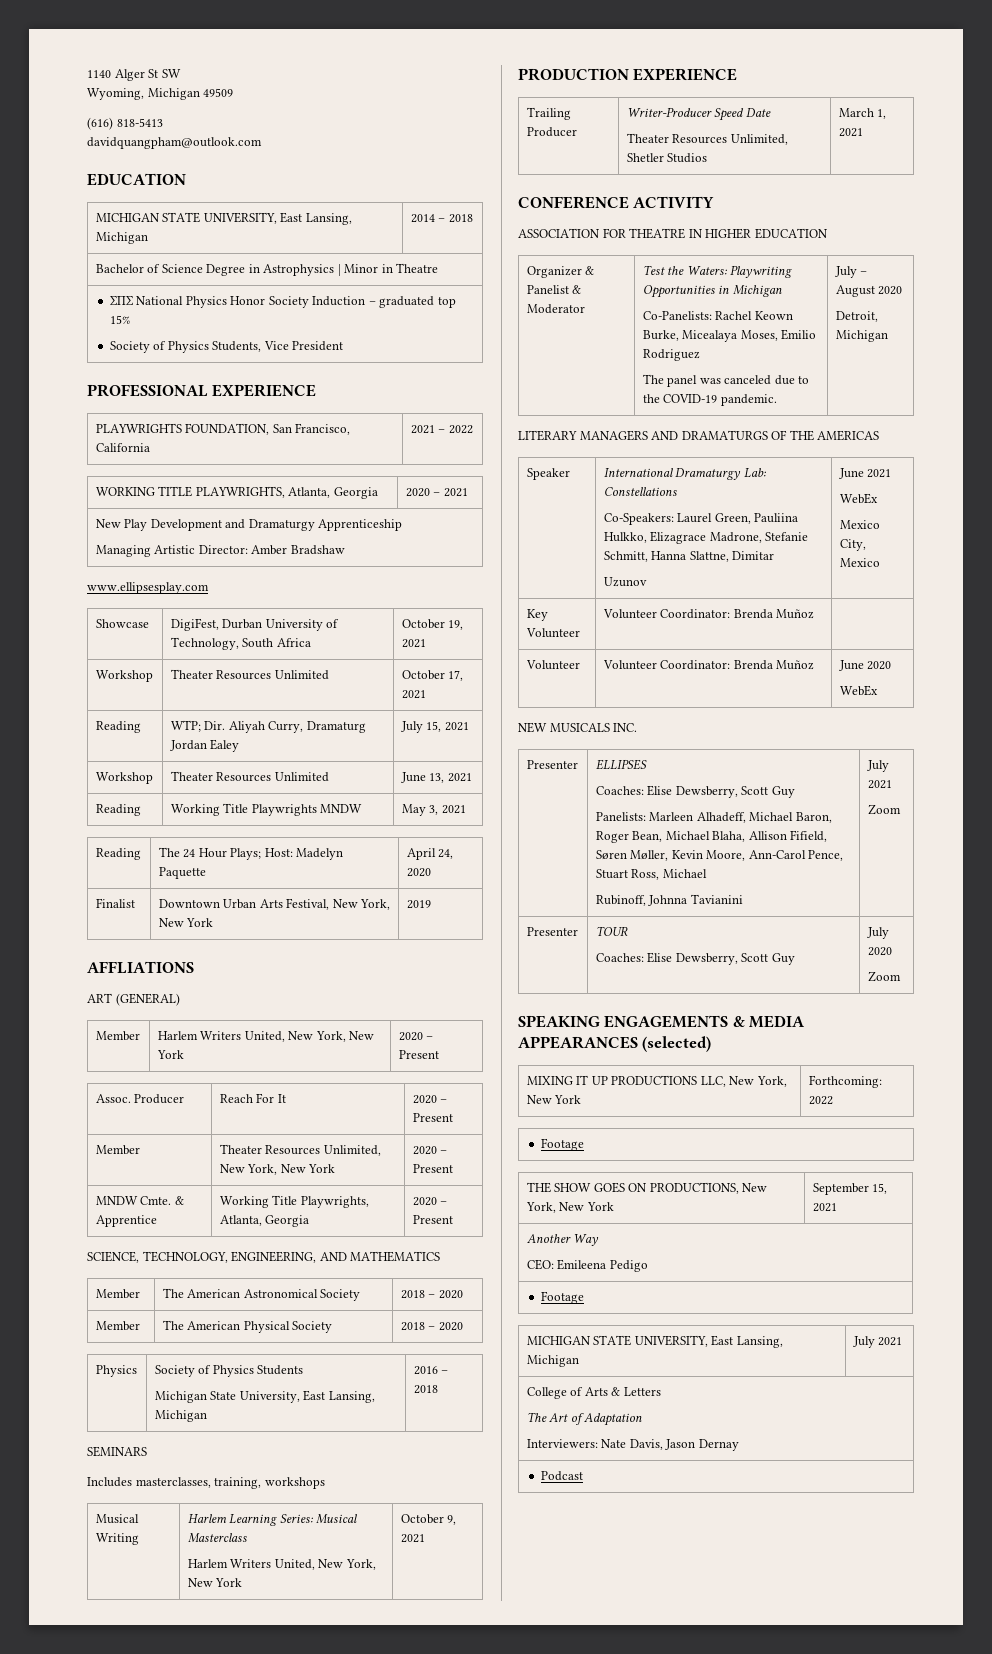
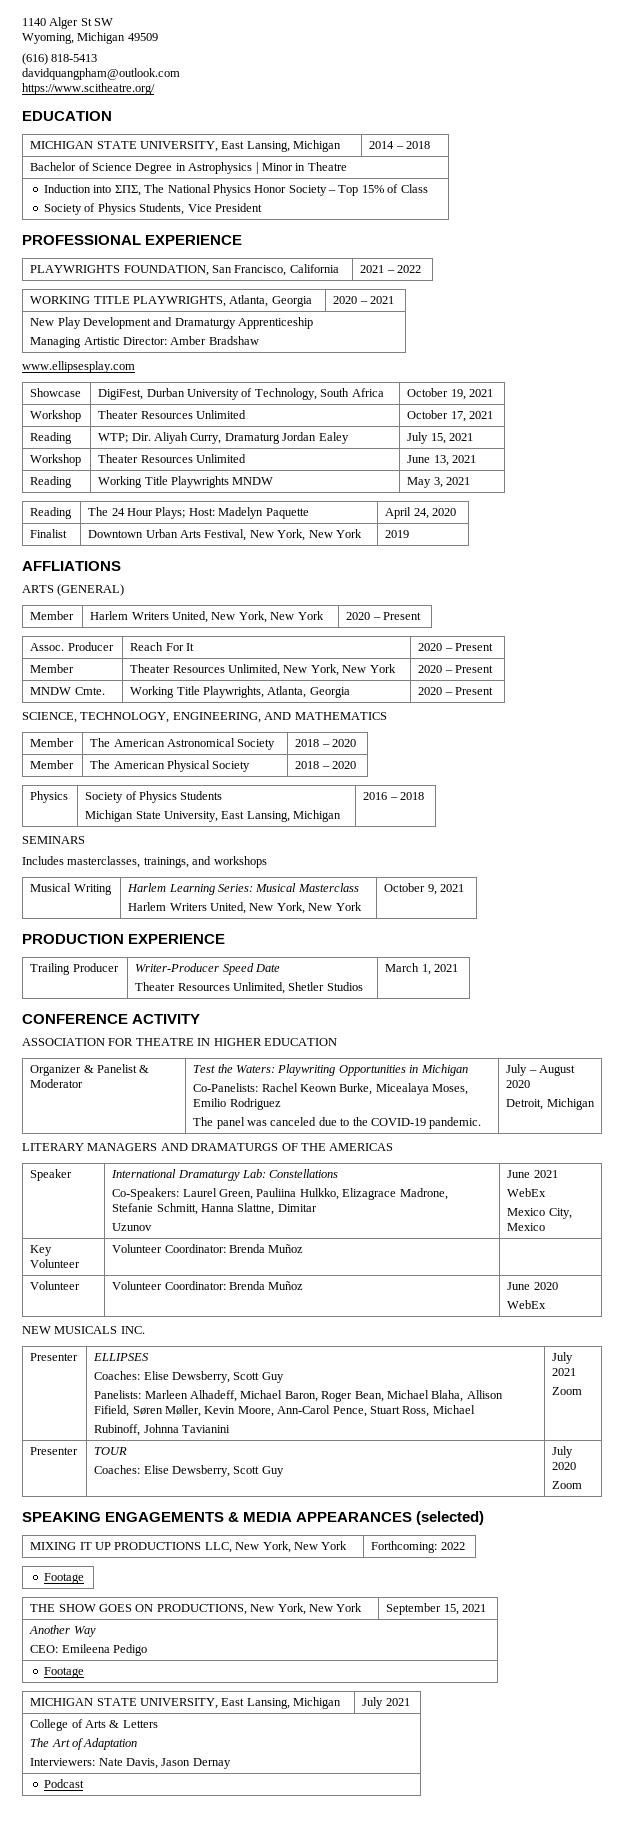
(262, 143) none -> [22,83,155,95] // https://www.scitheatre.org/
[109,296,456,308] ΣΠΣ National Physics Honor Society Induction – graduated top -> [44,184,359,196] Induction into ΣΠΣ, The National Physics Honor Society – Top
(130, 319) none -> [387,184,428,193] of Class
[87,993,112,1003] ART -> [22,585,54,593] ARTS
[174,1196,184,1205] [95,1215,157,1227] & Apprentice -> (105, 691) none
[214,1477,262,1489] training, -> [143,856,212,868] trainings, and

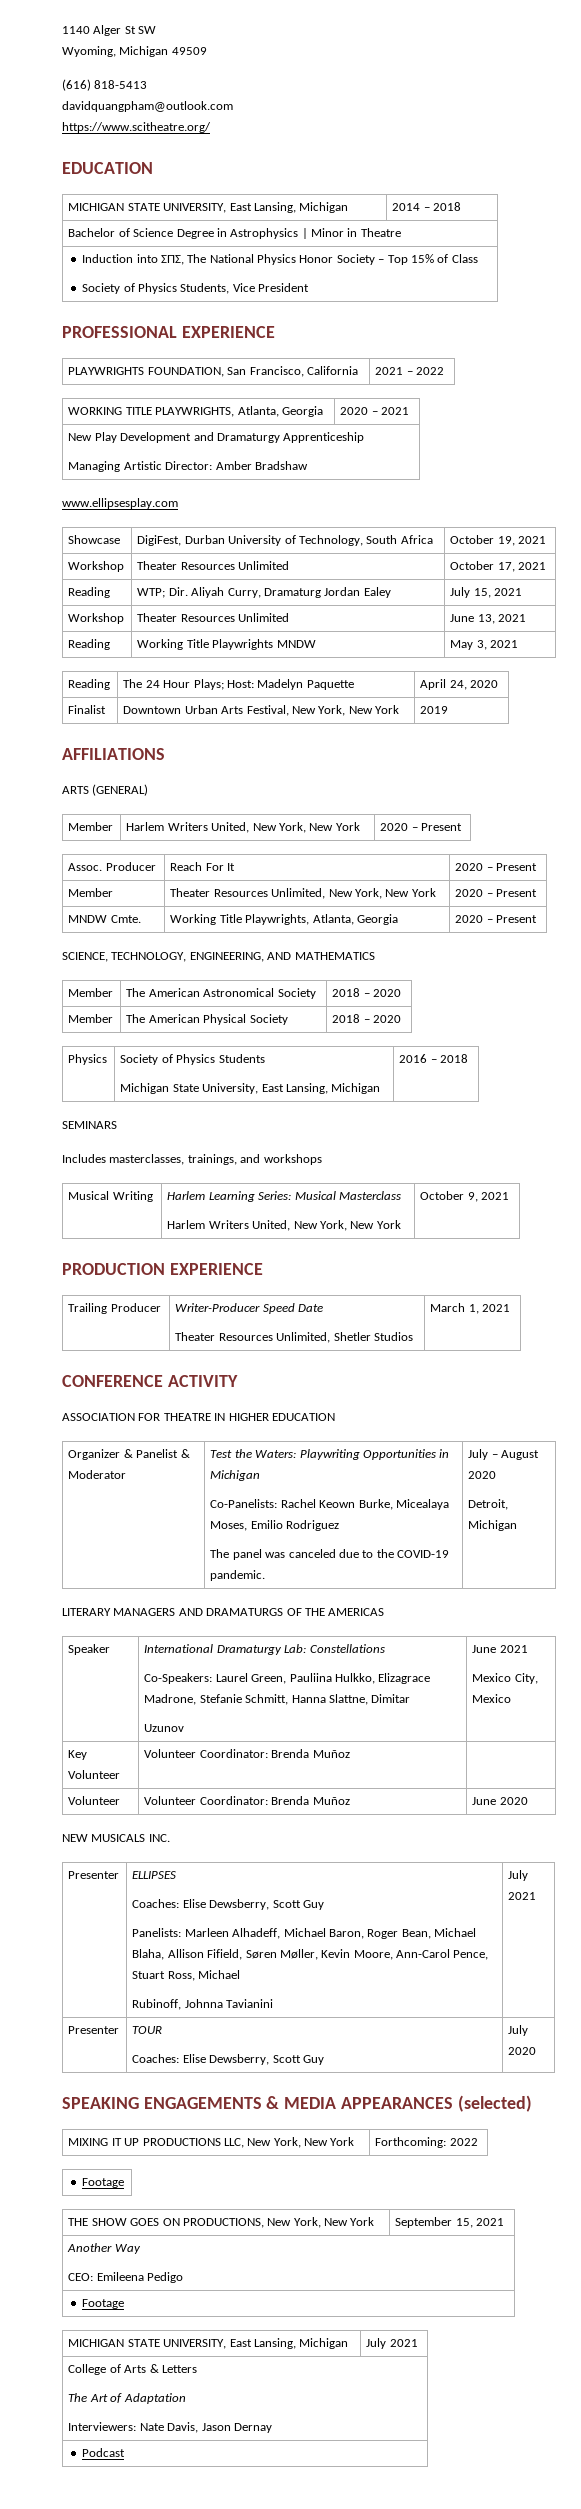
[22,561,121,571] AFFLIATIONS -> [62,748,165,760] AFFILIATIONS
[507,1188,547,1197] // WebEx -> (528, 1649) none
[507,1300,547,1309] // WebEx -> (528, 1801) none
[552,1387,583,1395] // Zoom -> (537, 1896) none
[552,1481,583,1489] // Zoom -> (537, 2051) none

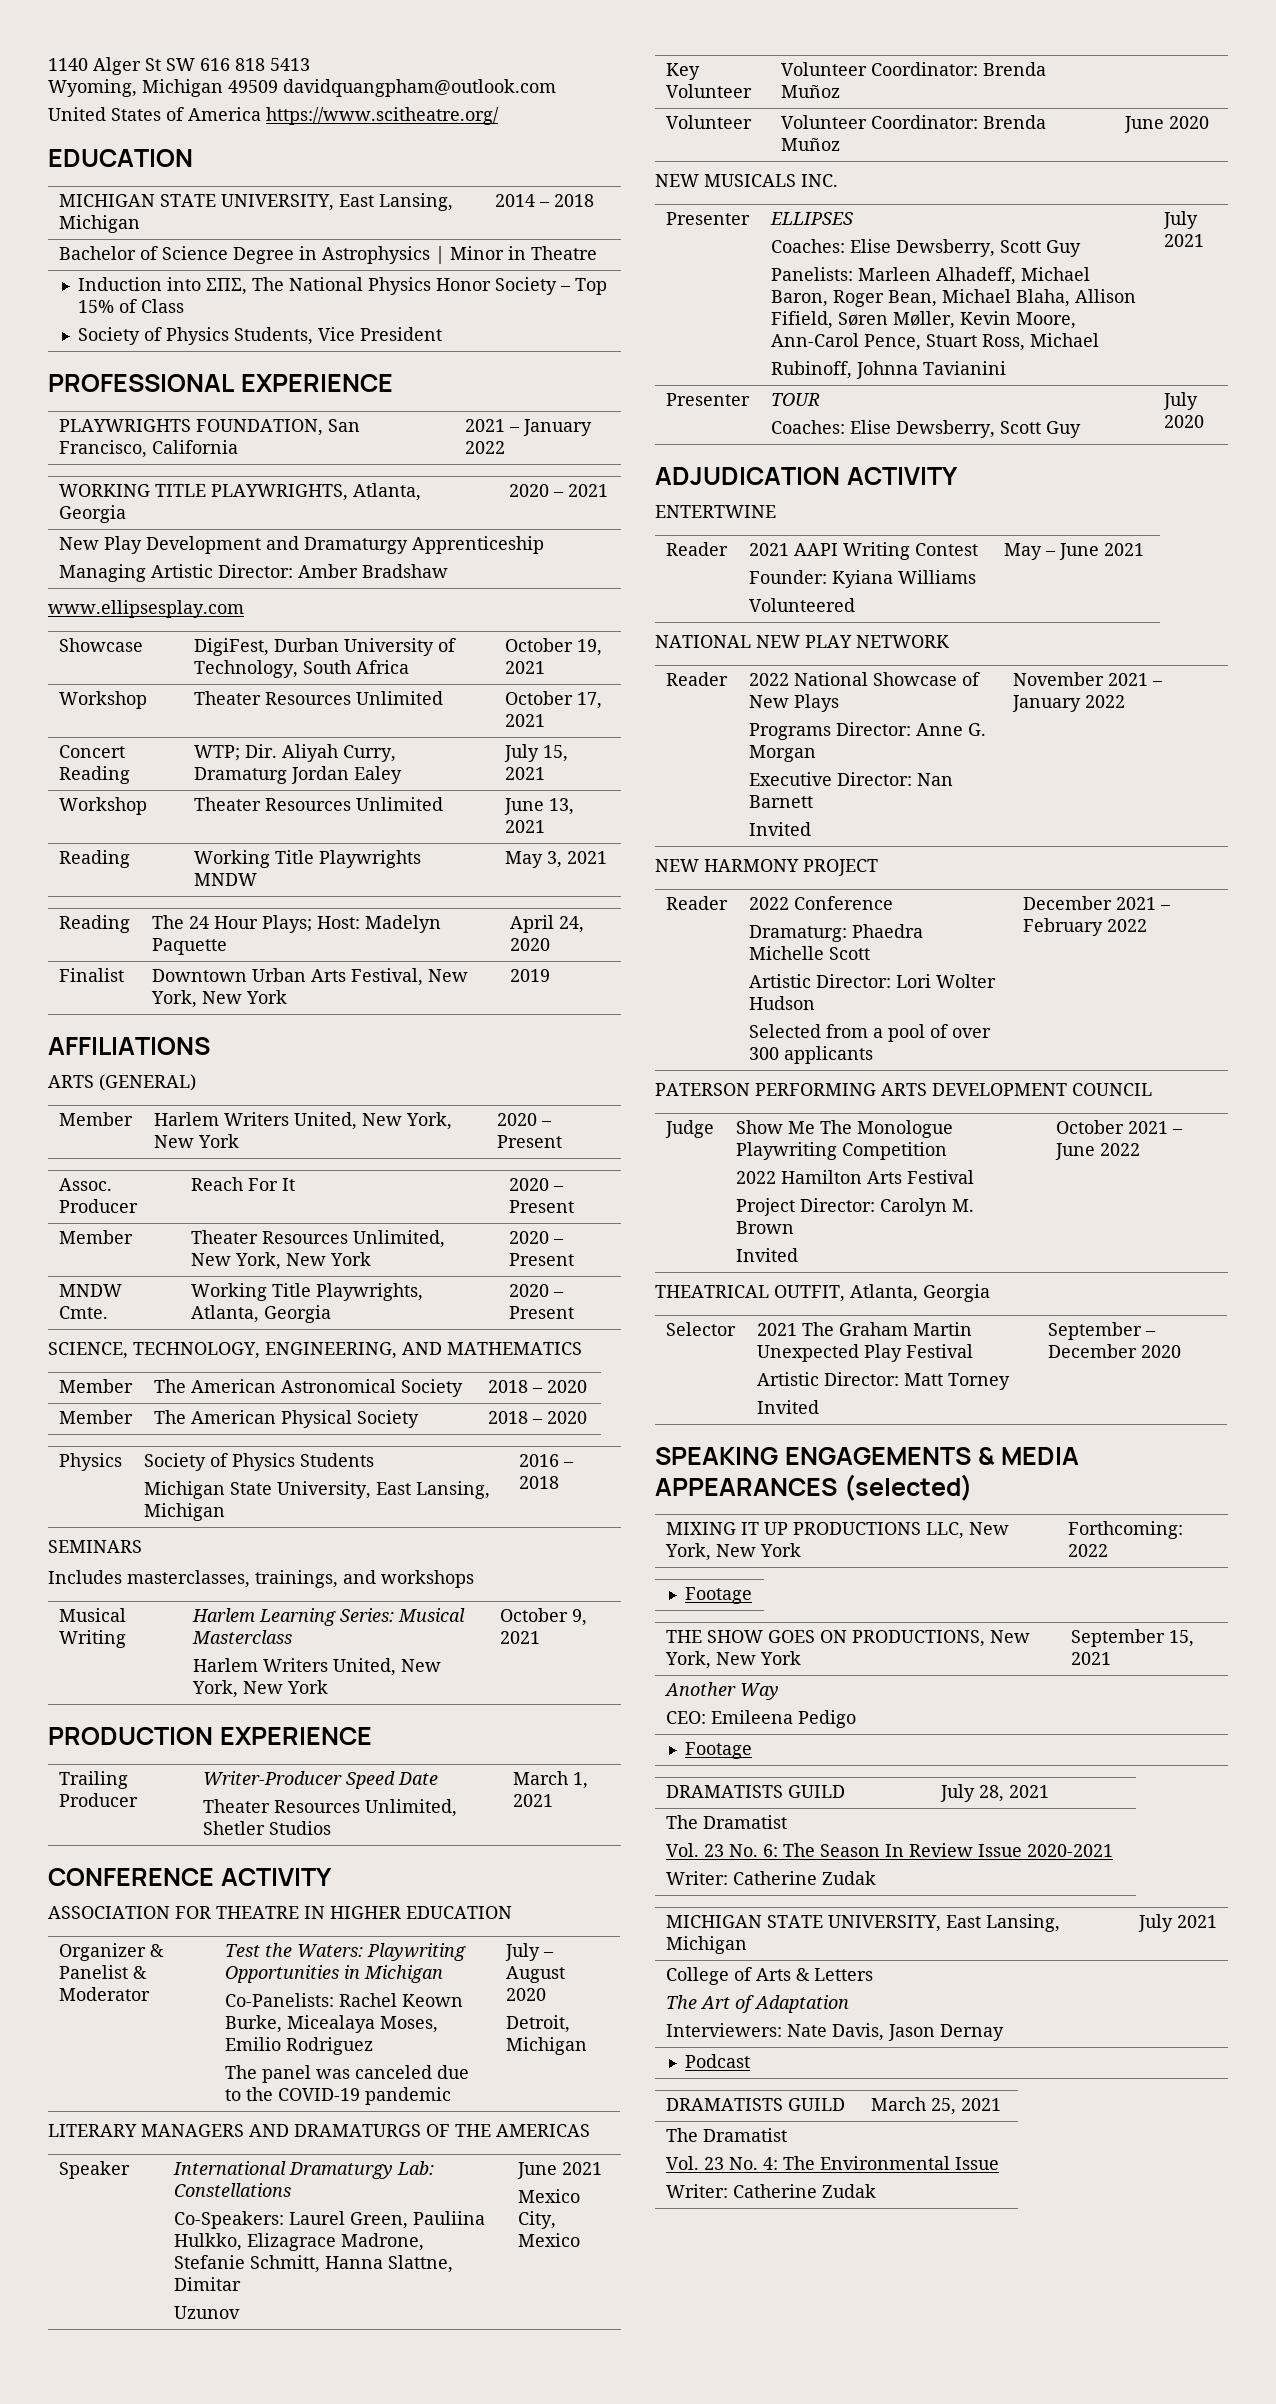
(157, 30) none -> [200,58,310,71] 616 818 5413
[62,79,148,91] // (616) 818-5413 // -> (278, 86) none
(233, 106) none -> [48,107,261,121] United States of America
(413, 373) none -> [522,419,592,436] January
(547, 566) none -> [58,745,125,758] Concert
[210,1570,266,1581] pandemic. -> [364,2087,451,2105] pandemic
(537, 2051) none -> [655,467,958,485] [655,505,776,518] [665,542,728,556] [748,542,978,560] [748,570,976,588] [748,598,855,612] [1003,543,1144,560] [655,635,949,648] [665,672,728,686] [748,672,980,686] [748,694,839,712] [748,722,986,740] [748,745,816,762] [748,772,953,786] [748,795,813,808] [748,822,811,836] [1012,672,1163,686] [1011,695,1125,712] [655,859,878,876] [665,896,728,910] [748,896,893,910] [748,924,923,942] [748,946,870,960] [748,974,996,988] [748,996,815,1010] [748,1024,991,1042] [748,1046,873,1064] [1022,896,1171,910] [1022,918,1147,936] [655,1083,1152,1096] [664,1120,714,1138] [735,1120,953,1138] [735,1142,947,1160] [735,1170,974,1184] [735,1198,974,1216] [735,1221,794,1234] [735,1248,798,1262] [1055,1120,1183,1134] [1054,1143,1140,1160] [655,1284,990,1302] [665,1322,736,1336] [756,1322,972,1336] [756,1344,973,1362] [756,1372,1010,1390] [756,1400,819,1414] [1047,1322,1156,1340] [1047,1344,1181,1358] // ADJUDICATION ACTIVITY // ENTERTWINE // Reader | 2021 AAPI Writing Contest // Founder: Kyiana Williams // Volunteered | May – June 2021 // NATIONAL NEW PLAY NETWORK // Reader | 2022 National Showcase of New Plays // Programs Director: Anne G. Morgan // Executive Director: Nan Barnett // Invited | November 2021 – January 2022 // NEW HARMONY PROJECT // Reader | 2022 Conference // Dramaturg: Phaedra Michelle Scott // Artistic Director: Lori Wolter Hudson // Selected from a pool of over 300 applicants | December 2021 – February 2022 // PATERSON PERFORMING ARTS DEVELOPMENT COUNCIL // Judge | Show Me The Monologue Playwriting Competition // 2022 Hamilton Arts Festival // Project Director: Carolyn M. Brown // Invited | October 2021 – June 2022 // THEATRICAL OUTFIT, Atlanta, Georgia // Selector | 2021 The Graham Martin Unexpected Play Festival // Artistic Director: Matt Torney // Invited | September – December 2020
(125, 2304) none -> [665,1785,845,1798] [939,1784,1049,1802] [665,1815,787,1829] [665,1843,1113,1857] [665,1871,876,1885] // DRAMATISTS GUILD | July 28, 2021 // The Dramatist // Vol. 23 No. 6: The Season In Review Issue 2020-2021 // Writer: Catherine Zudak
(126, 2452) none -> [665,2098,845,2111] [870,2097,1001,2115] [665,2128,787,2142] [665,2156,999,2170] [665,2184,876,2198] // DRAMATISTS GUILD | March 25, 2021 // The Dramatist // Vol. 23 No. 4: The Environmental Issue // Writer: Catherine Zudak

